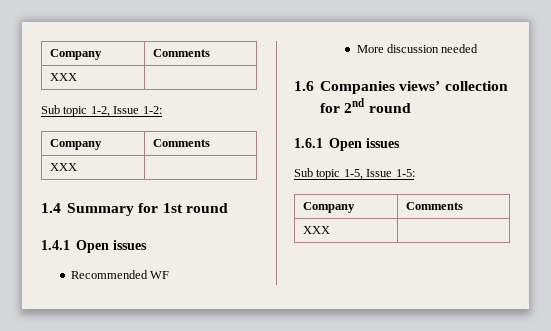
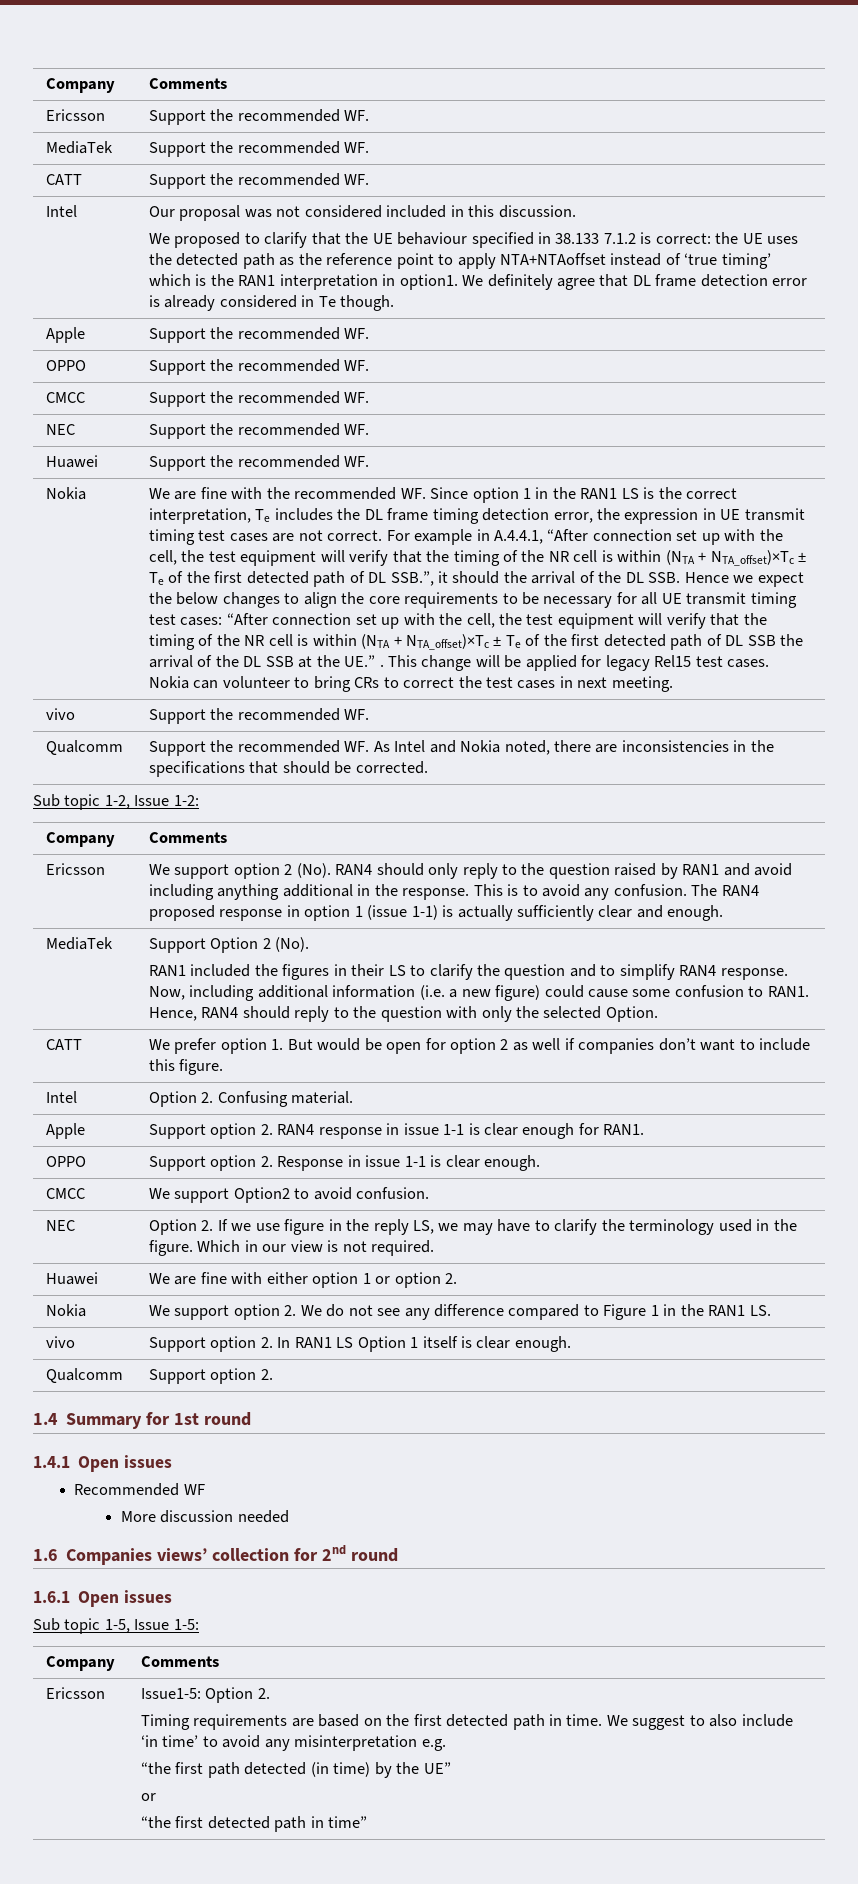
[49,49,102,60] [152,49,210,57] [49,73,77,81] Company | Comments // XXX | -> [45,78,115,93] [148,78,227,89] [45,109,105,121] [148,109,370,125] [45,141,113,154] [148,141,370,157] [45,174,82,185] [148,173,370,189] [45,205,77,217] [148,205,576,221] [148,232,799,248] [148,253,771,269] [148,274,808,290] [148,295,395,311] [45,327,85,343] [148,327,370,343] [45,360,86,371] [148,359,370,375] [45,392,85,403] [148,391,370,407] [45,424,75,435] [148,423,370,439] [45,455,98,468] [148,455,370,471] [45,487,86,500] [148,487,738,503] [148,508,805,524] [148,529,783,545] [148,550,807,566] [148,571,804,587] [148,592,797,608] [148,613,767,629] [148,634,803,650] [148,655,770,671] [148,676,673,692] [45,708,75,720] [148,708,370,724] [45,740,123,755] [148,740,774,756] [148,761,428,777] Company | Comments // Ericsson | Support the recommended WF. // MediaTek | Support the recommended WF. // CATT | Support the recommended WF. // Intel | Our proposal was not considered included in this discussion. // We proposed to clarify that the UE behaviour specified in 38.133 7.1.2 is correct: the UE uses the detected path as the reference point to apply NTA+NTAoffset instead of ‘true timing’ which is the RAN1 interpretation in option1. We definitely agree that DL frame detection error is already considered in Te though. // Apple | Support the recommended WF. // OPPO | Support the recommended WF. // CMCC | Support the recommended WF. // NEC | Support the recommended WF. // Huawei | Support the recommended WF. // Nokia | We are fine with the recommended WF. Since option 1 in the RAN1 LS is the correct interpretation, Te includes the DL frame timing detection error, the expression in UE transmit timing test cases are not correct. For example in A.4.4.1, “After connection set up with the cell, the test equipment will verify that the timing of the NR cell is within (NTA + NTA_offset)×Tc ± Te of the first detected path of DL SSB.”, it should the arrival of the DL SSB. Hence we expect the below changes to align the core requirements to be necessary for all UE transmit timing test cases: “After connection set up with the cell, the test equipment will verify that the timing of the NR cell is within (NTA + NTA_offset)×Tc ± Te of the first detected path of DL SSB the arrival of the DL SSB at the UE.” . This change will be applied for legacy Rel15 test cases. Nokia can volunteer to bring CRs to correct the test cases in next meeting. // vivo | Support the recommended WF. // Qualcomm | Support the recommended WF. As Intel and Nokia noted, there are inconsistencies in the specifications that should be corrected.
[49,163,77,171] XXX | -> [45,863,105,875] [148,863,793,879] [148,884,759,900] [148,905,724,921] [45,937,113,950] [148,937,310,953] [148,964,788,980] [148,985,809,1001] [148,1006,658,1022] [45,1039,82,1050] [148,1038,811,1054] [148,1059,224,1075] [45,1091,77,1103] [148,1091,354,1107] [45,1123,85,1139] [148,1123,645,1139] [45,1156,86,1167] [148,1155,540,1171] [45,1188,85,1199] [148,1187,430,1203] [45,1220,75,1231] [148,1219,797,1235] [148,1240,435,1256] [45,1272,98,1285] [148,1272,457,1288] [45,1304,86,1317] [148,1304,771,1320] [45,1336,75,1348] [148,1336,571,1352] [45,1368,123,1383] [148,1368,273,1384] Ericsson | We support option 2 (No). RAN4 should only reply to the question raised by RAN1 and avoid including anything additional in the response. This is to avoid any confusion. The RAN4 proposed response in option 1 (issue 1-1) is actually sufficiently clear and enough. // MediaTek | Support Option 2 (No). // RAN1 included the figures in their LS to clarify the question and to simplify RAN4 response. Now, including additional information (i.e. a new figure) could cause some confusion to RAN1. Hence, RAN4 should reply to the question with only the selected Option. // CATT | We prefer option 1. But would be open for option 2 as well if companies don’t want to include this figure. // Intel | Option 2. Confusing material. // Apple | Support option 2. RAN4 response in issue 1-1 is clear enough for RAN1. // OPPO | Support option 2. Response in issue 1-1 is clear enough. // CMCC | We support Option2 to avoid confusion. // NEC | Option 2. If we use figure in the reply LS, we may have to clarify the terminology used in the figure. Which in our view is not required. // Huawei | We are fine with either option 1 or option 2. // Nokia | We support option 2. We do not see any difference compared to Figure 1 in the RAN1 LS. // vivo | Support option 2. In RAN1 LS Option 1 itself is clear enough. // Qualcomm | Support option 2.
[302,226,330,234] XXX | -> [45,1687,105,1699] [140,1687,270,1703] [140,1714,793,1730] [140,1735,446,1751] [140,1762,451,1778] [140,1793,156,1801] [140,1816,368,1832] Ericsson | Issue1-5: Option 2. // Timing requirements are based on the first detected path in time. We suggest to also include ‘in time’ to avoid any misinterpretation e.g. // “the first path detected (in time) by the UE” // or // “the first detected path in time”

